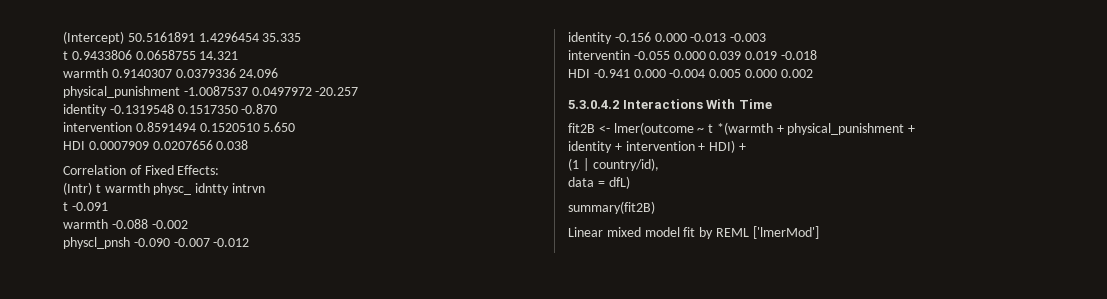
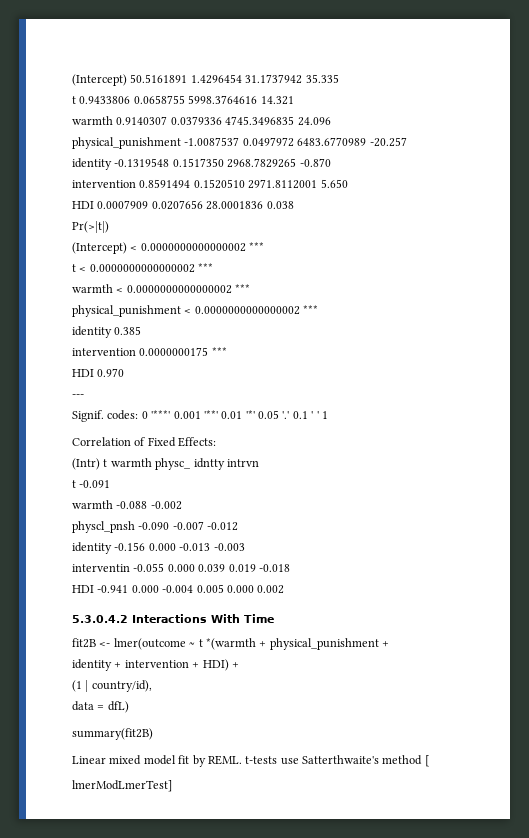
(259, 37) none -> [245,74,303,84] 31.1737942
(196, 55) none -> [188,95,258,104] 5998.3764616
(236, 73) none -> [225,116,295,125] 4745.3496835
(312, 91) none -> [297,137,367,146] 6483.6770989
(238, 109) none -> [227,158,297,168] 2968.7829265
(260, 127) none -> [248,179,318,189] 2971.8112001
(213, 145) none -> [206,201,264,210] 28.0001836
(249, 145) none -> [72,221,109,233] [72,242,265,254] [72,263,214,273] [72,284,251,294] [72,305,319,317] [72,326,142,338] [72,347,227,356] [72,368,125,377] [72,394,84,398] [72,410,328,422] // Pr(>|t|) // (Intercept) < 0.0000000000000002 *** // t < 0.0000000000000002 *** // warmth < 0.0000000000000002 *** // physical_punishment < 0.0000000000000002 *** // identity 0.385 // intervention 0.0000000175 *** // HDI 0.970 // --- // Signif. codes: 0 '***' 0.001 '**' 0.01 '*' 0.05 '.' 0.1 ' ' 1
[715,226,819,239] REML ['lmerMod'] -> [207,755,430,767] [72,780,172,792] REML. t-tests use Satterthwaite's method [ // lmerModLmerTest]

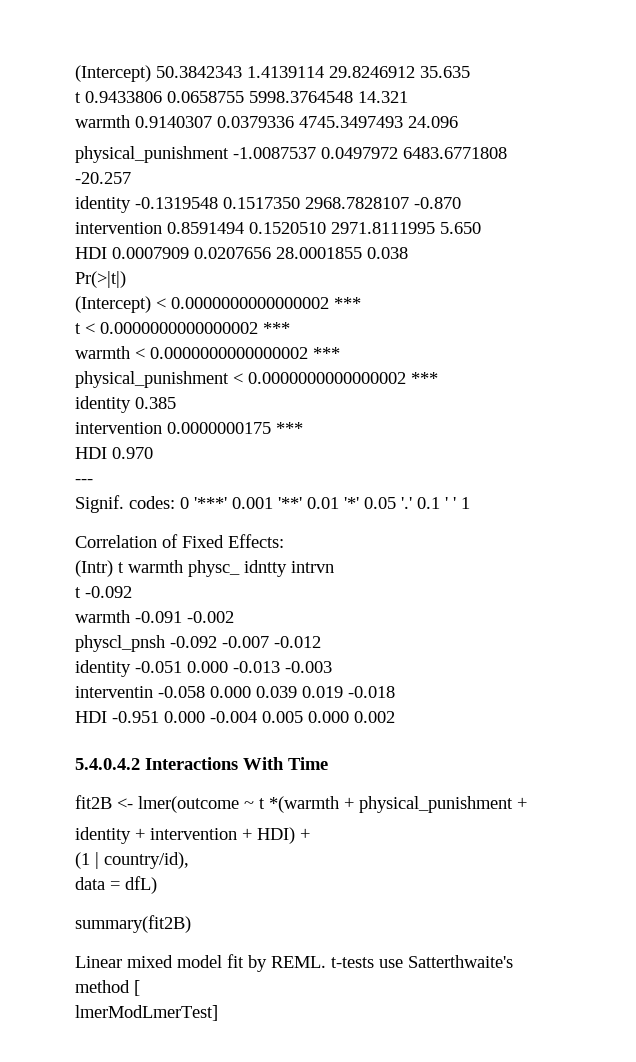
[72,74,339,86] (Intercept) 50.5161891 1.4296454 31.1737942 35.335 -> [75,65,470,82] (Intercept) 50.3842343 1.4139114 29.8246912 35.635
[188,95,258,104] 5998.3764616 -> [249,91,353,103] 5998.3764548
[225,116,295,125] 4745.3496835 -> [299,116,403,128] 4745.3497493
[297,137,367,146] 6483.6770989 -> [403,147,507,159] 6483.6771808
[227,158,297,168] 2968.7829265 -> [305,197,409,209] 2968.7828107
[248,179,318,189] 2971.8112001 -> [331,222,435,234] 2971.8111995
[206,201,264,210] 28.0001836 -> [276,247,362,259] 28.0001855
[79,480,111,488] [72,500,148,509] -0.091 // warmth -0.088 -> [85,586,132,598] [75,610,182,623] -0.092 // warmth -0.091
[138,522,170,530] -0.090 -> [170,636,217,648] -0.092
[114,542,146,551] -0.156 -> [135,661,182,673] -0.051
[133,563,165,572] -0.055 -> [158,686,205,698] -0.058
[97,585,129,593] -0.941 -> [112,711,159,723] -0.951
[72,615,128,623] 5.3.0.4.2 -> [75,758,140,770] 5.4.0.4.2

